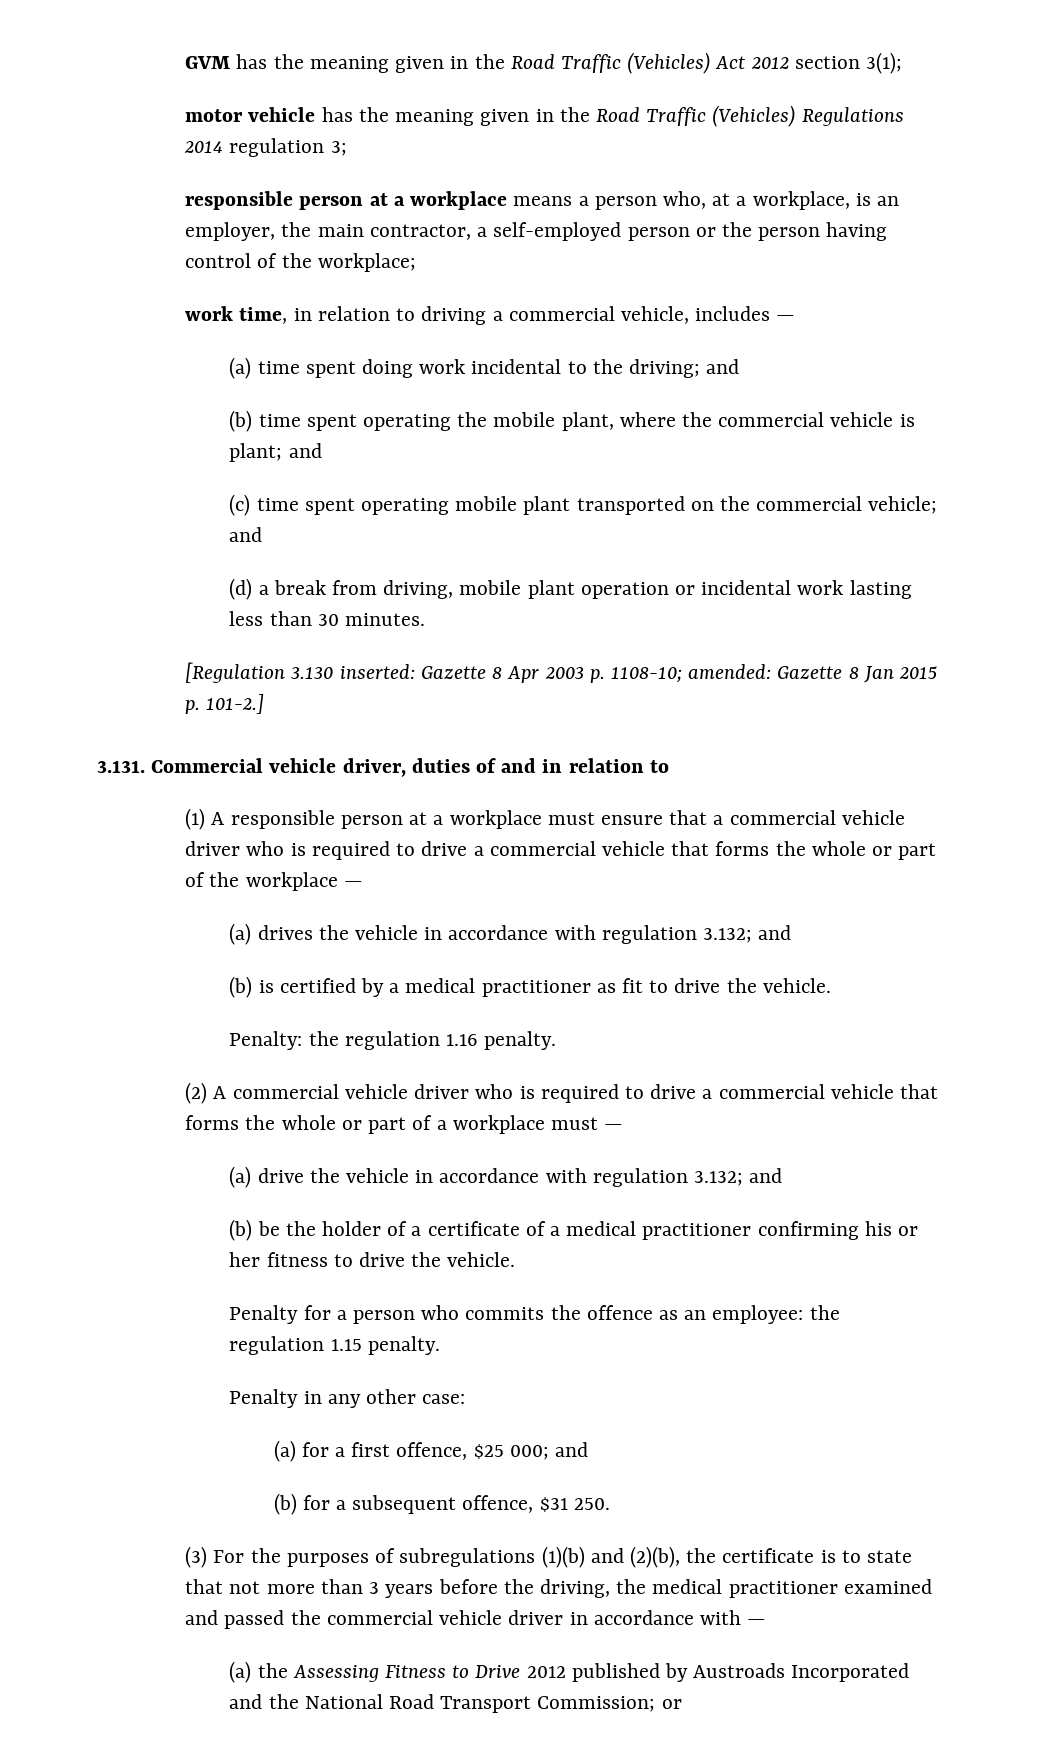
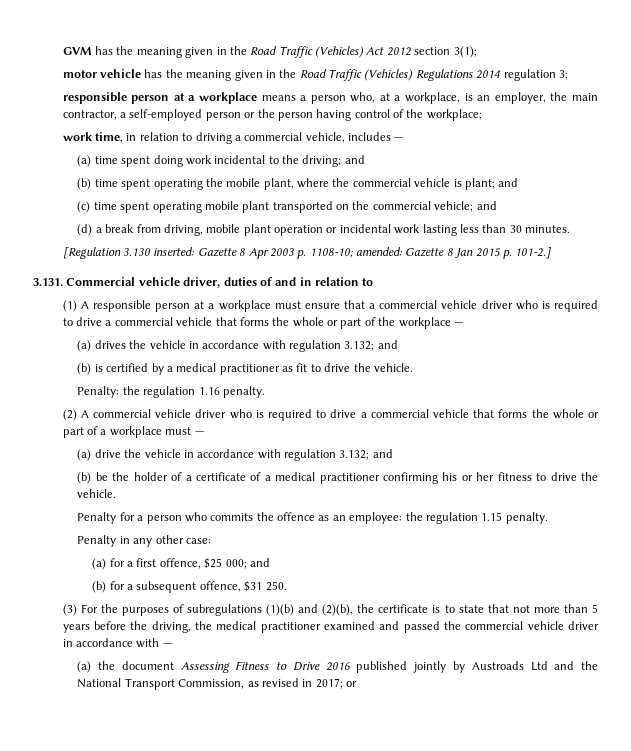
[369,1582,380,1594] 3 -> [591,604,598,613] 5
(288, 1670) none -> [121,661,174,670] document
[526,1663,660,1682] 2012 published -> [325,661,447,673] 2016 published jointly
[791,1663,910,1682] Incorporated -> [530,661,548,671] Ltd
[389,1694,656,1713] Road Transport Commission; -> [124,678,343,690] Transport Commission, as revised in 2017;

